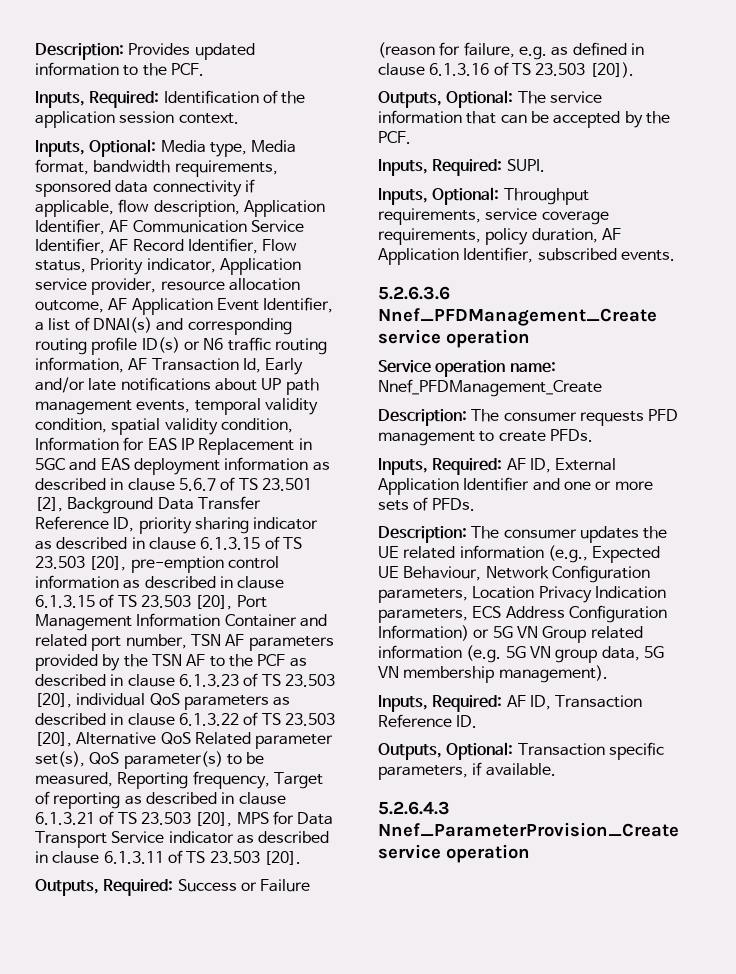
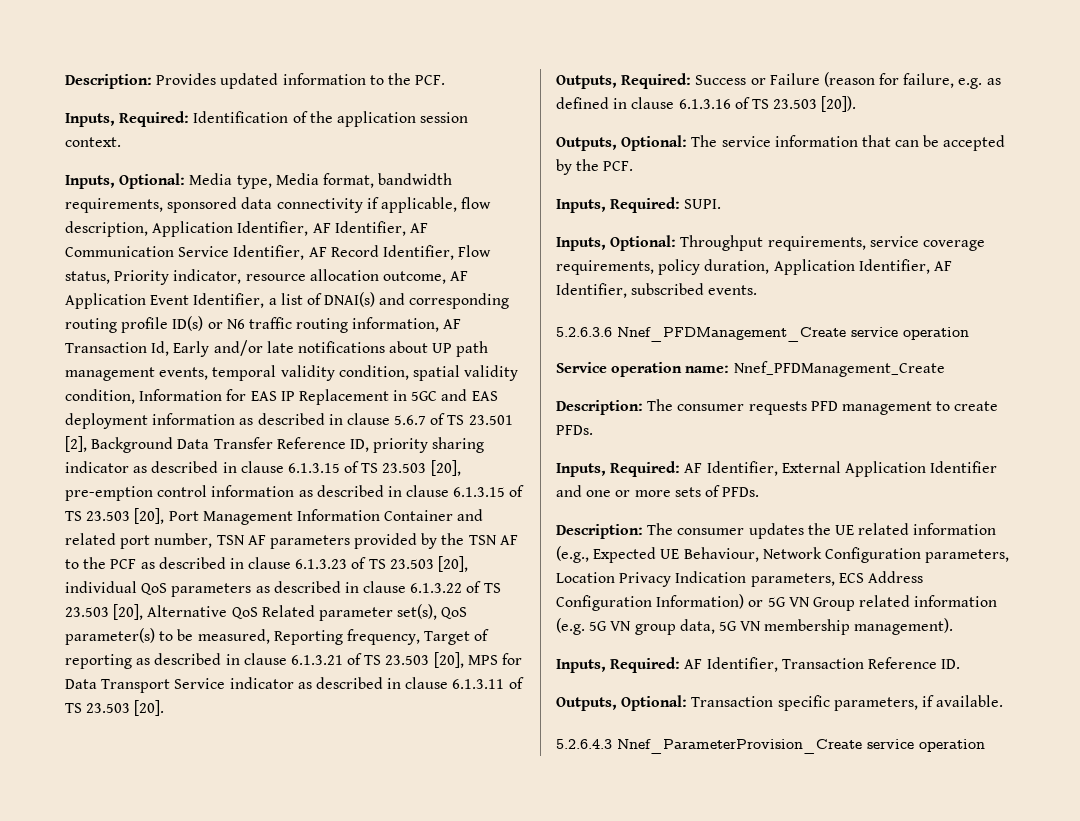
(129, 226) none -> [334,221,428,236] Identifier, AF
[219,258,301,275] [35,278,157,295] Application service provider, -> (242, 276) none
[601,228,621,240] [378,248,459,265] AF Application -> [773,259,952,275] Application Identifier, AF
[529,458,551,473] ID, -> [706,461,778,476] Identifier,
[529,695,551,710] ID, -> [706,657,778,672] Identifier,

